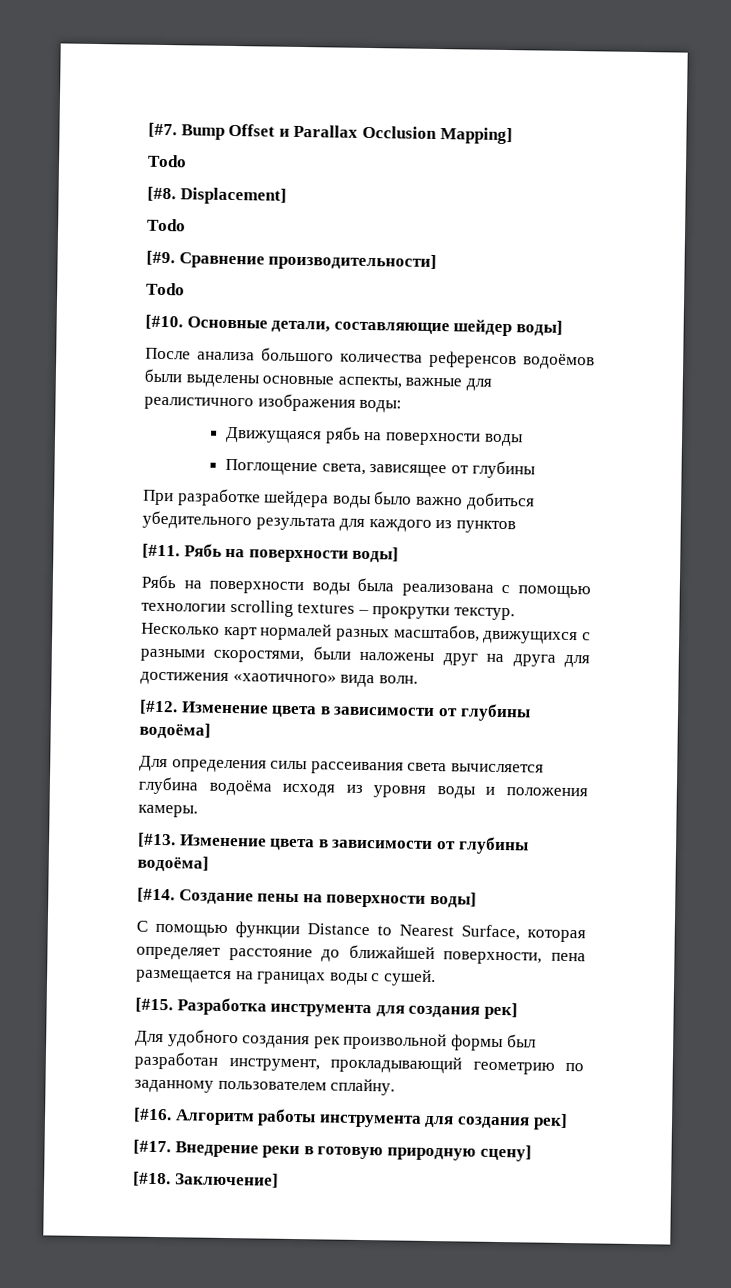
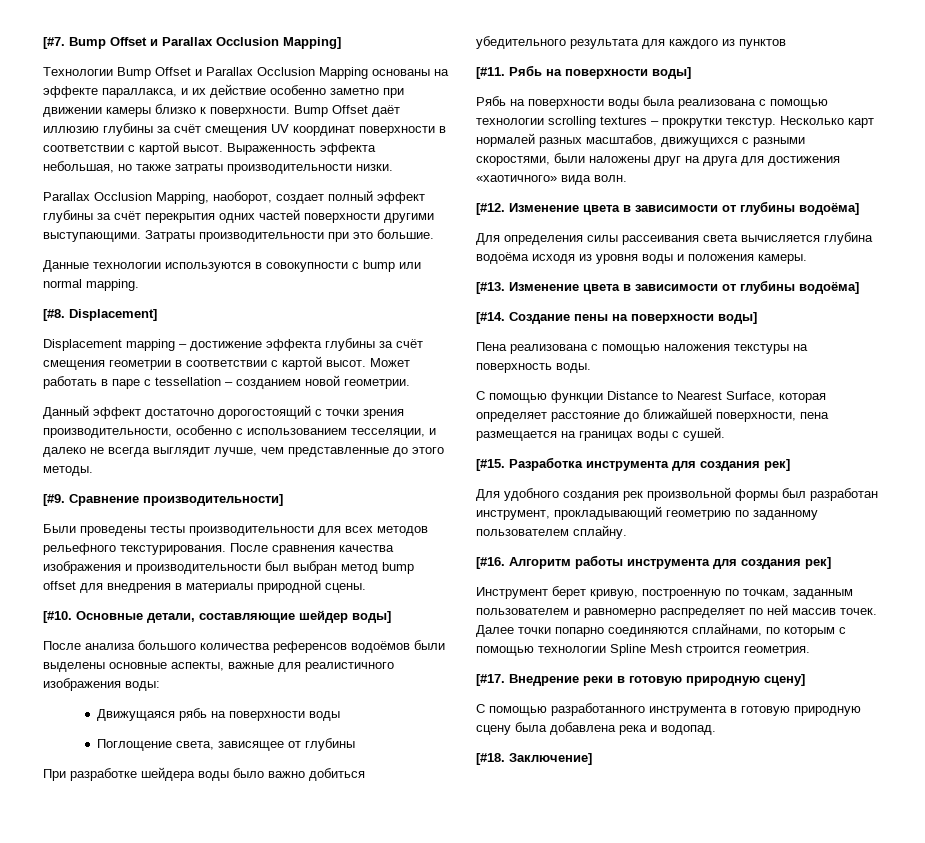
[147,154,187,168] [147,186,287,205] [147,218,186,232] [146,250,438,272] [146,282,185,296] Todo // [#8. Displacement] // Todo // [#9. Сравнение производительности] // Todo -> [43,67,449,79] [43,84,404,98] [43,104,400,117] [43,123,446,136] [43,141,376,155] [43,161,393,174] [43,190,425,204] [43,209,434,223] [43,229,434,242] [43,260,421,272] [43,279,139,291] [43,309,157,321] [43,338,423,351] [43,356,410,370] [43,375,410,389] [43,405,404,419] [43,425,436,438] [43,447,444,457] [43,466,93,476] [43,494,283,506] [43,524,428,536] [43,543,394,555] [43,561,414,574] [43,579,366,593] Технологии Bump Offset и Parallax Occlusion Mapping основаны на эффекте параллакса, и их действие особенно заметно при движении камеры близко к поверхности. Bump Offset даёт иллюзию глубины за счёт смещения UV координат поверхности в соответствии с картой высот. Выраженность эффекта небольшая, но также затраты производительности низки. // Parallax Occlusion Mapping, наоборот, создает полный эффект глубины за счёт перекрытия одних частей поверхности другими выступающими. Затраты производительности при это большие. // Данные технологии используются в совокупности с bump или normal mapping. // [#8. Displacement] // Displacement mapping – достижение эффекта глубины за счёт смещения геометрии в соответствии с картой высот. Может работать в паре с tessellation – созданием новой геометрии. // Данный эффект достаточно дорогостоящий с точки зрения производительности, особенно с использованием тесселяции, и далеко не всегда выглядит лучше, чем представленные до этого методы. // [#9. Сравнение производительности] // Были проведены тесты производительности для всех методов рельефного текстурирования. После сравнения качества изображения и производительности был выбран метод bump offset для внедрения в материалы природной сцены.
(477, 899) none -> [476,342,808,354] [476,363,591,373] // Пена реализована с помощью наложения текстуры на поверхность воды.
(568, 1122) none -> [476,586,853,599] [476,604,877,618] [476,623,846,637] [476,644,810,656] // Инструмент берет кривую, построенную по точкам, заданным пользователем и равномерно распределяет по ней массив точек. Далее точки попарно соединяются сплайнами, по которым с помощью технологии Spline Mesh строится геометрия.
(532, 1153) none -> [476,703,861,716] [476,722,716,735] // С помощью разработанного инструмента в готовую природную сцену была добавлена река и водопад.

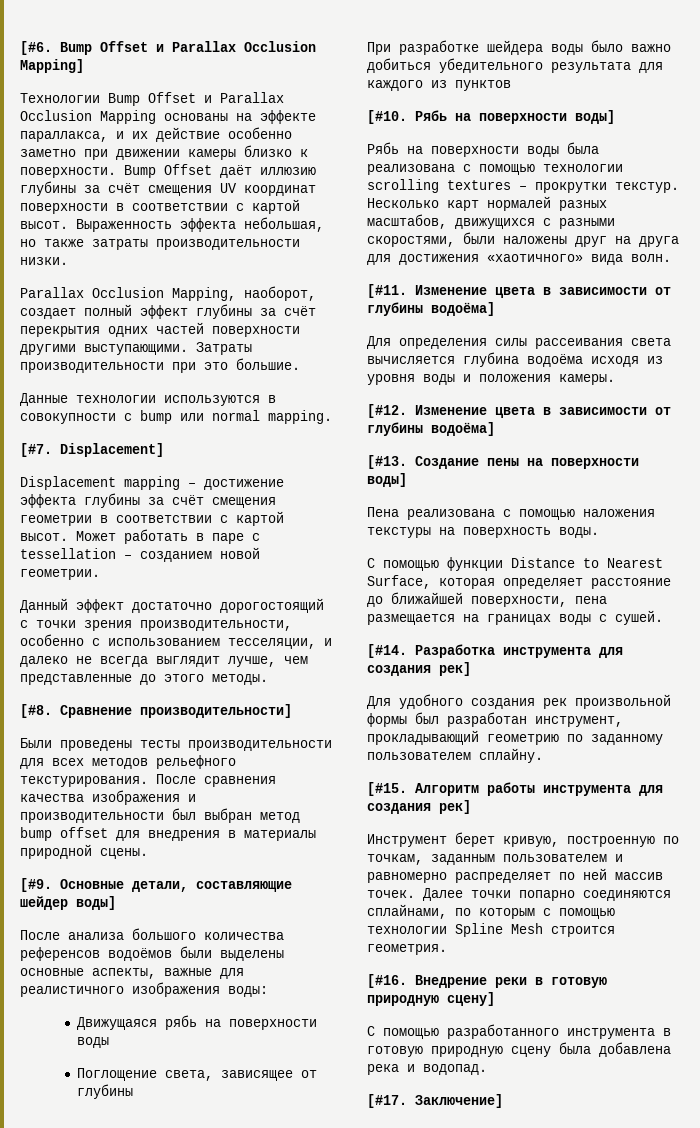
[43,37,65,49] [#7. -> [20,41,52,55] [#6.
[43,309,65,321] [#8. -> [20,443,52,457] [#7.
[43,494,65,506] [#9. -> [20,704,52,718] [#8.
[43,611,72,623] [#10. -> [20,878,52,892] [#9.
[476,67,505,79] [#11. -> [367,110,407,124] [#10.
[476,203,505,215] [#12. -> [367,284,407,298] [#11.
[476,280,859,294] [476,312,505,324] [#13. Изменение цвета в зависимости от глубины водоёма] // [#14. -> [367,404,671,418] [367,422,495,436] [367,455,407,469] [#12. Изменение цвета в зависимости от глубины водоёма] // [#13.
[476,459,505,471] [#15. -> [367,644,407,658] [#14.
[476,557,505,569] [#16. -> [367,782,407,796] [#15.
[476,674,505,686] [#17. -> [367,974,407,988] [#16.
[476,753,505,765] [#18. -> [367,1094,407,1108] [#17.

